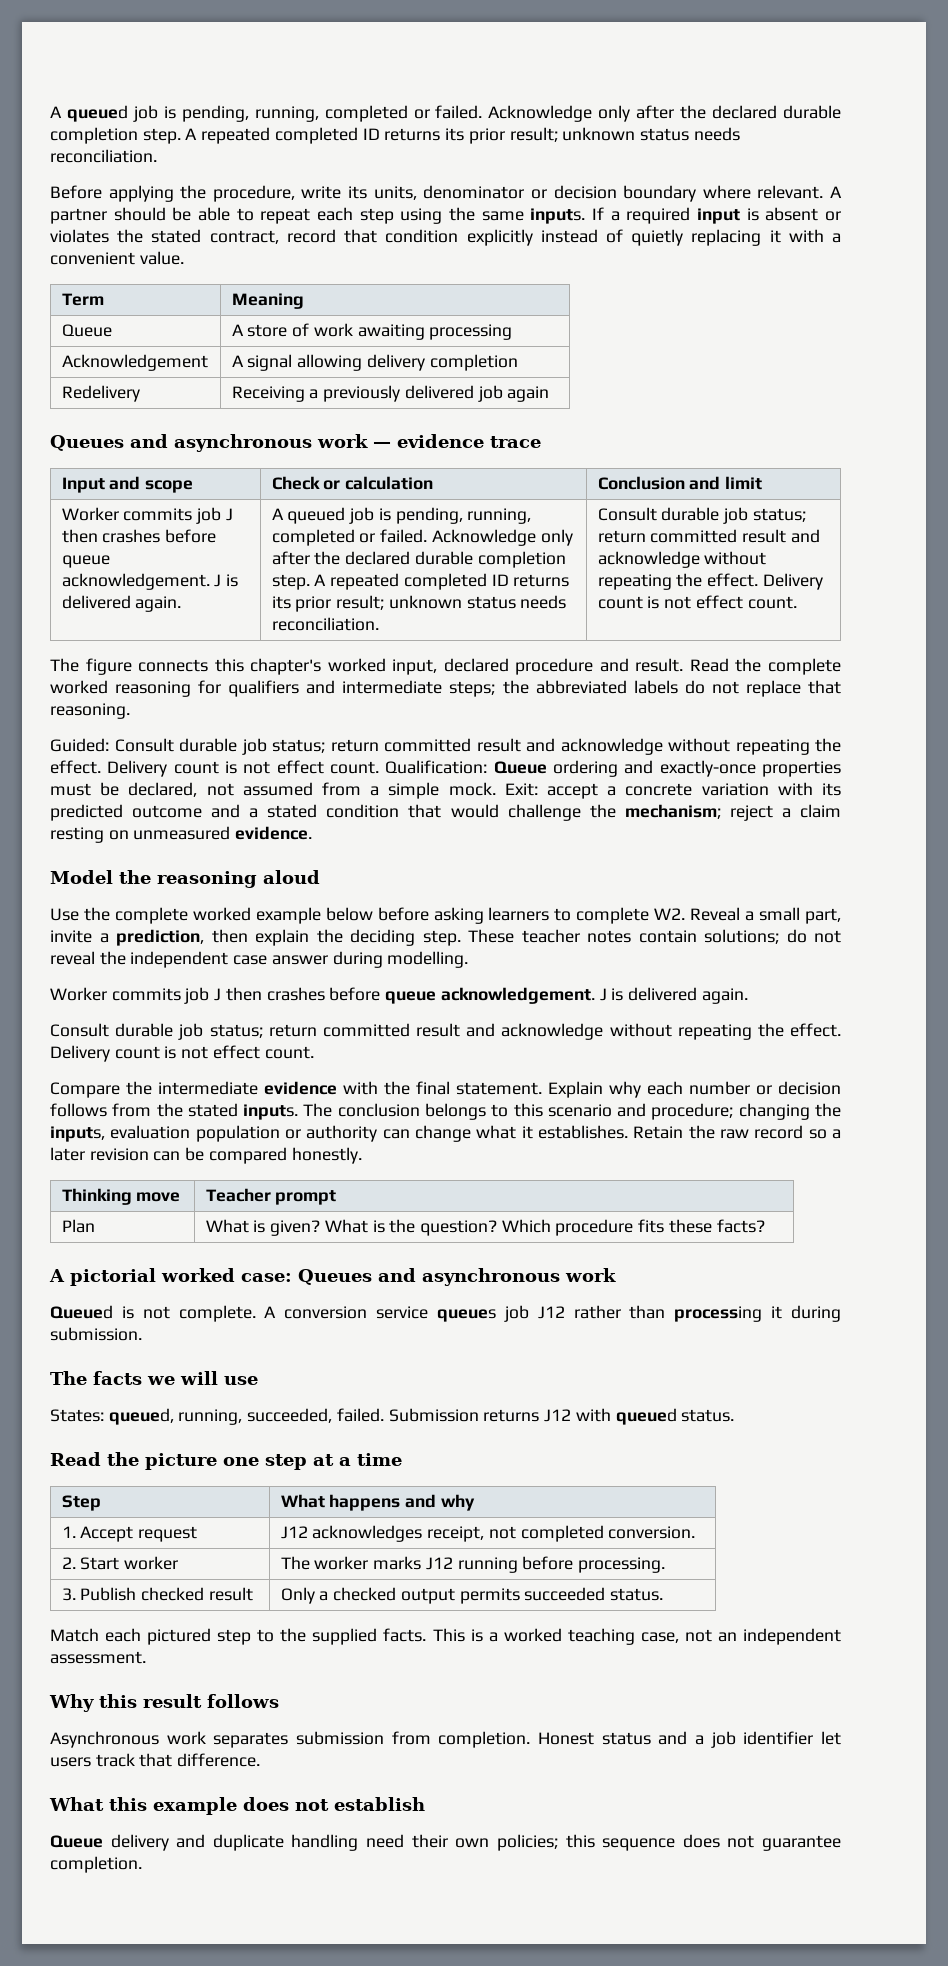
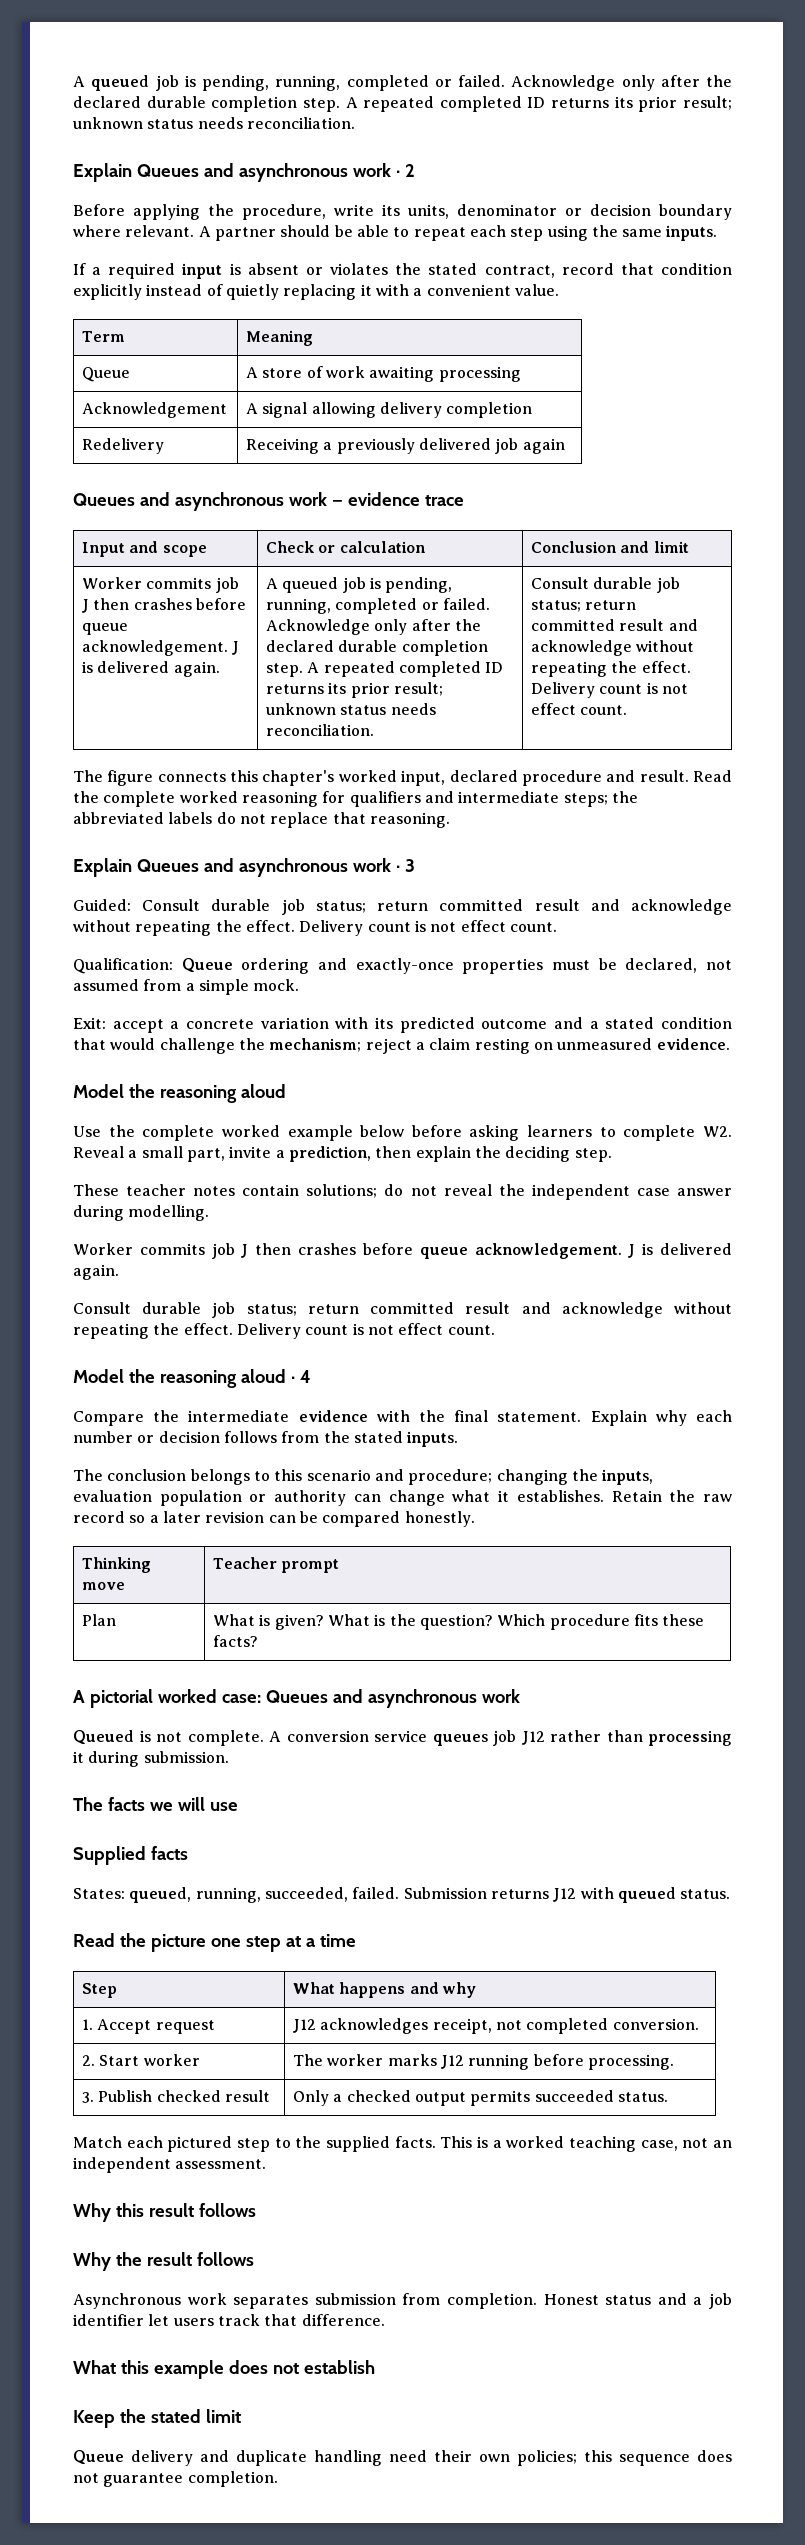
(157, 156) none -> [73,163,415,182] // Explain Queues and asynchronous work · 2
(586, 216) none -> (718, 233) //
(130, 711) none -> [73,858,415,877] // Explain Queues and asynchronous work · 3
(380, 767) none -> (557, 927) //
(496, 789) none -> (300, 985) //
(461, 938) none -> (612, 1155) //
(314, 1052) none -> [73,1369,311,1388] // Model the reasoning aloud · 4
(299, 1112) none -> (459, 1439) //
(258, 1380) none -> [73,1846,188,1865] // Supplied facts
(279, 1701) none -> [73,2252,254,2271] // Why the result follows
(425, 1804) none -> [73,2409,241,2428] // Keep the stated limit

